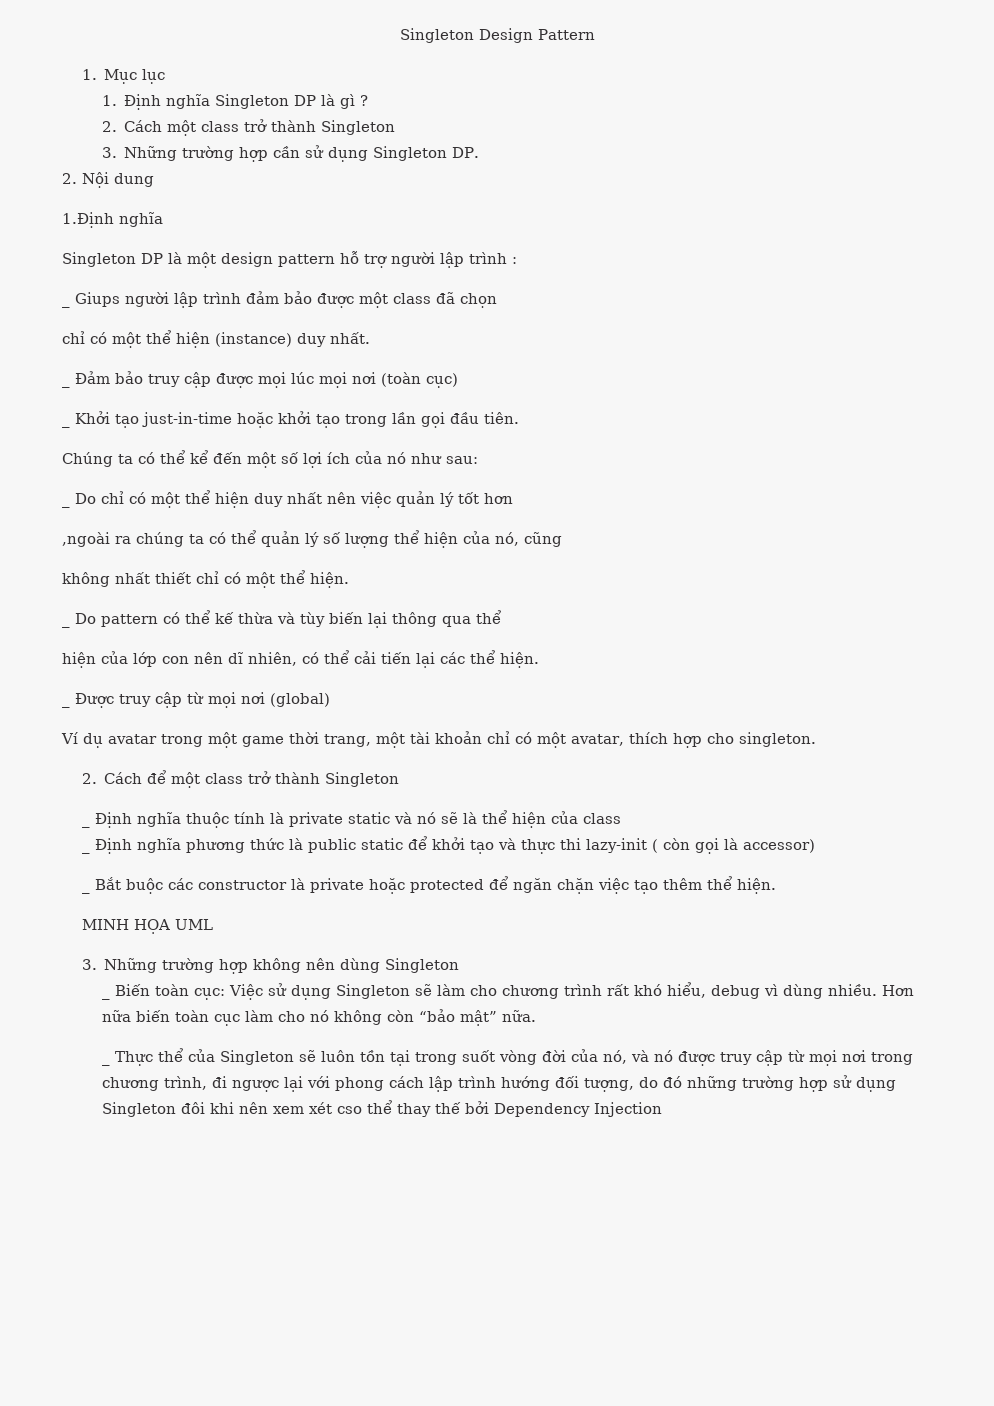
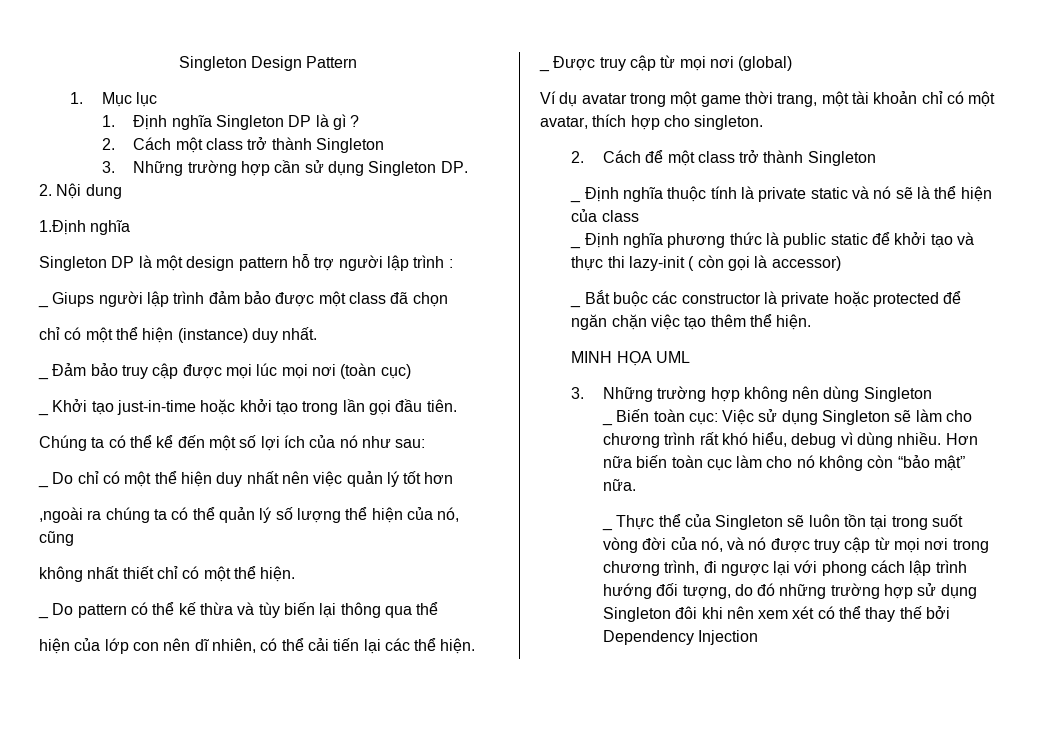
[336,1106,362,1114] cso -> [817,606,835,619] có

